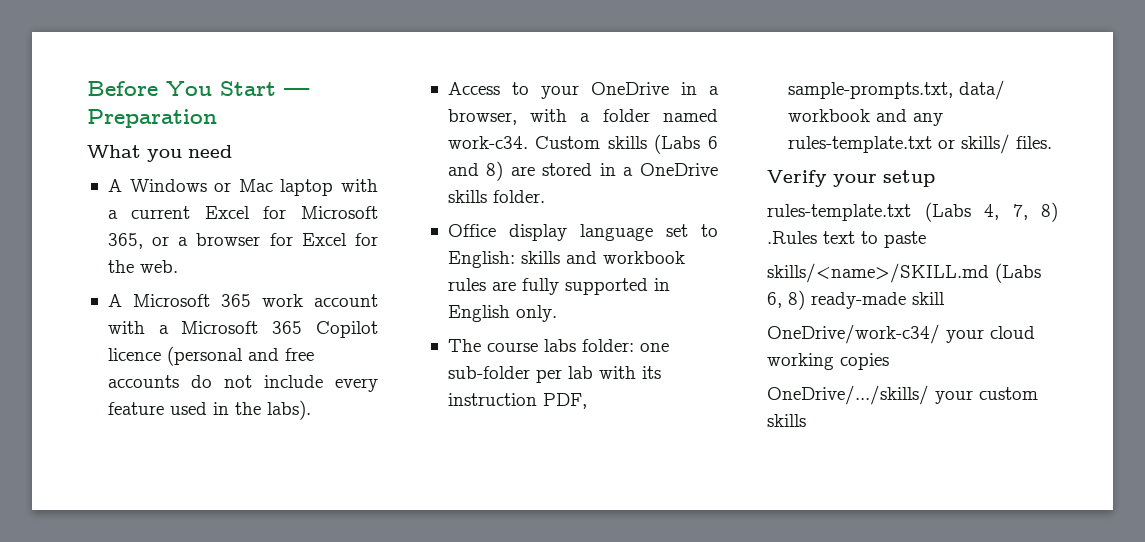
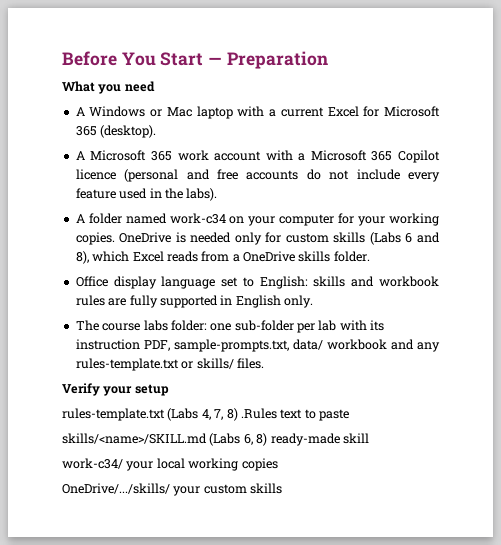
[107,233,379,249] [107,260,178,273] 365, or a browser for Excel for the web. -> [75,125,157,138] 365 (desktop).
[447,82,719,99] [447,109,718,125] [447,134,718,154] [447,161,616,181] Access to your OneDrive in a browser, with a folder named work-c34. Custom skills (Labs 6 and 8) are stored in -> [75,213,440,226] [75,232,440,245] [75,251,230,264] A folder named work-c34 on your computer for your working copies. OneDrive is needed only for custom skills (Labs 6 and 8), which Excel reads from
[767,324,1035,344] OneDrive/work-c34/ your cloud -> [62,458,185,471] work-c34/ your local

